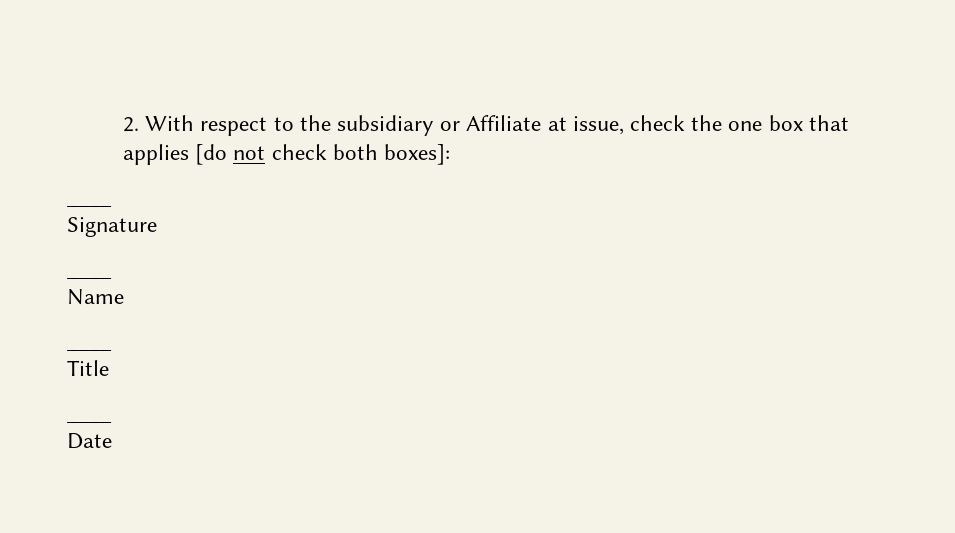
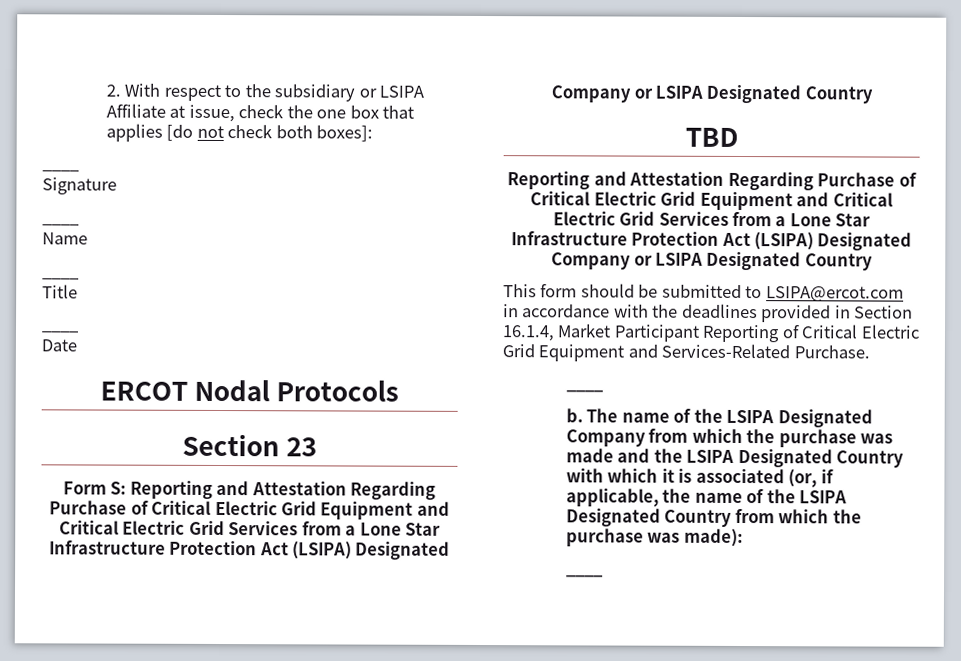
(461, 126) none -> [379,85,425,98] LSIPA
(112, 441) none -> [99,378,400,402] [181,433,318,457] [62,480,437,500] [49,500,450,520] [58,520,442,536] [48,540,451,560] [551,84,873,104] [684,127,739,147] [507,171,917,191] [530,191,893,211] [552,211,872,227] [510,231,913,251] [551,251,873,271] [503,283,904,302] [503,303,914,323] [502,323,920,343] [502,343,870,362] [565,389,604,393] [565,408,873,428] [565,428,894,448] [565,448,905,468] [565,468,834,488] [565,488,848,507] [565,508,862,527] [565,528,743,548] [565,574,604,578] // ERCOT Nodal Protocols // Section 23 // Form S: Reporting and Attestation Regarding Purchase of Critical Electric Grid Equipment and Critical Electric Grid Services from a Lone Star Infrastructure Protection Act (LSIPA) Designated Company or LSIPA Designated Country // TBD // Reporting and Attestation Regarding Purchase of Critical Electric Grid Equipment and Critical Electric Grid Services from a Lone Star Infrastructure Protection Act (LSIPA) Designated Company or LSIPA Designated Country // This form should be submitted to LSIPA@ercot.com in accordance with the deadlines provided in Section 16.1.4, Market Participant Reporting of Critical Electric Grid Equipment and Services-Related Purchase. // ____ // b. The name of the LSIPA Designated Company from which the purchase was made and the LSIPA Designated Country with which it is associated (or, if applicable, the name of the LSIPA Designated Country from which the purchase was made): // ____

